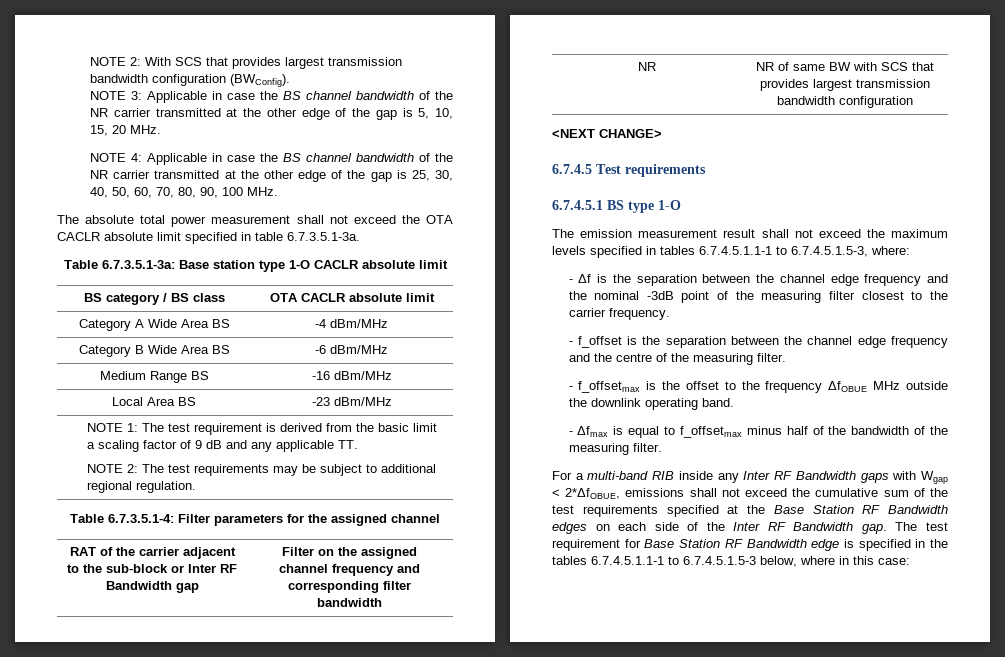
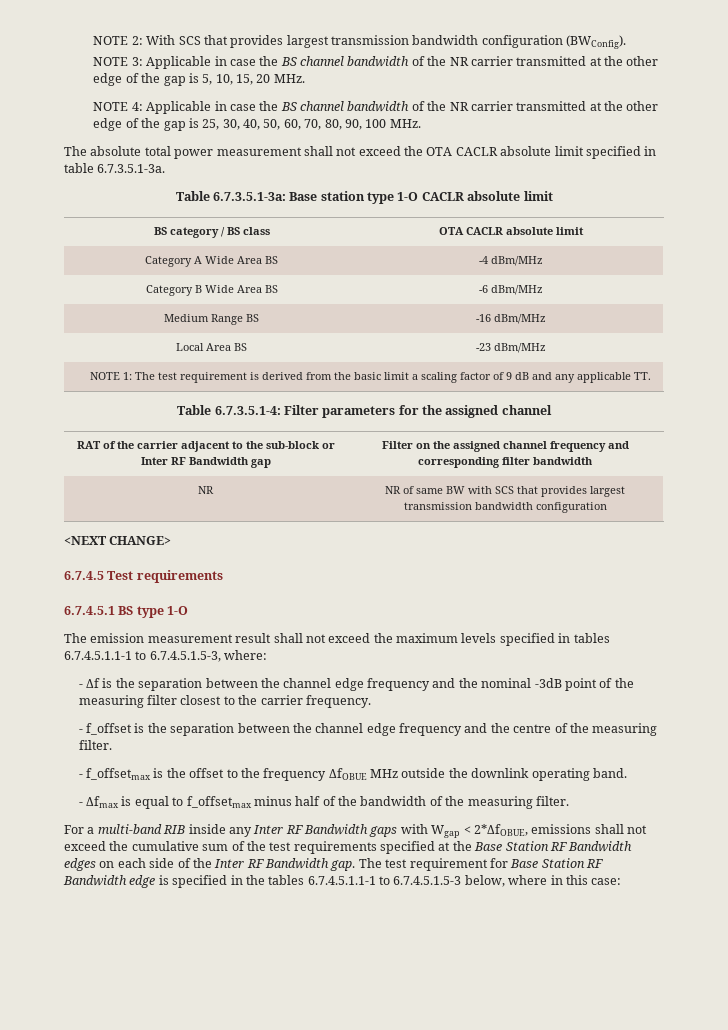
[86,464,436,476] [86,481,196,493] // NOTE 2: The test requirements may be subject to additional regional regulation. -> (652, 376) none

